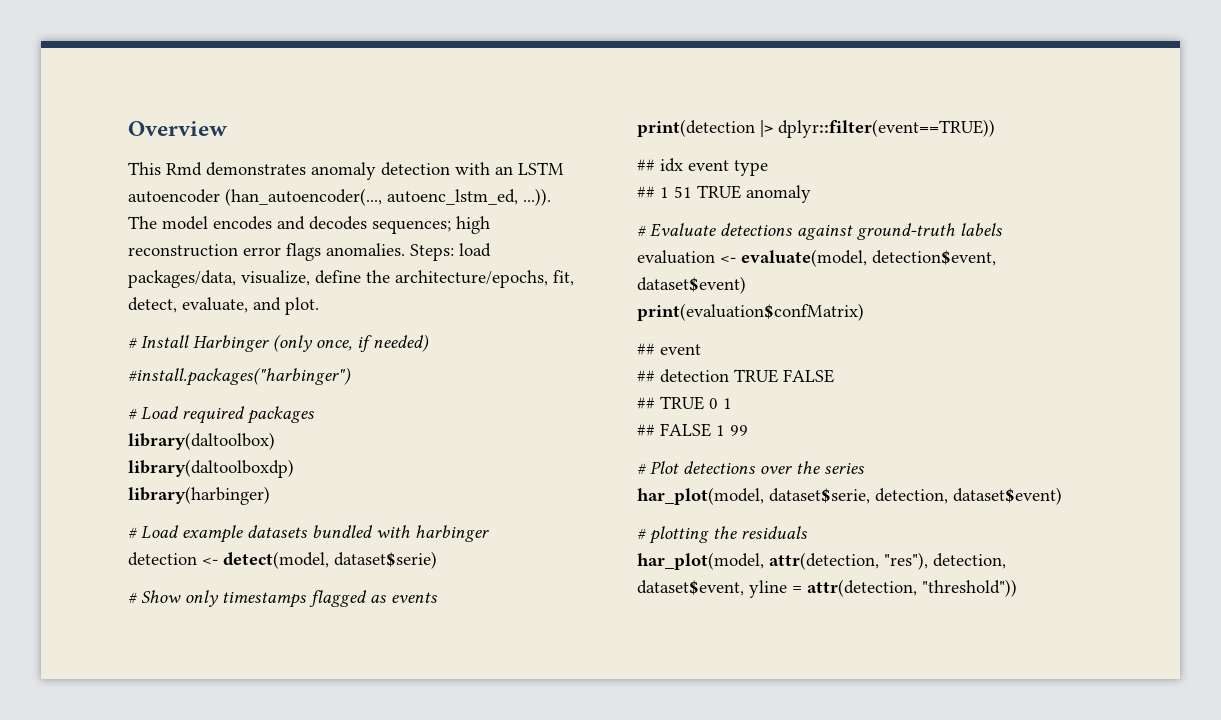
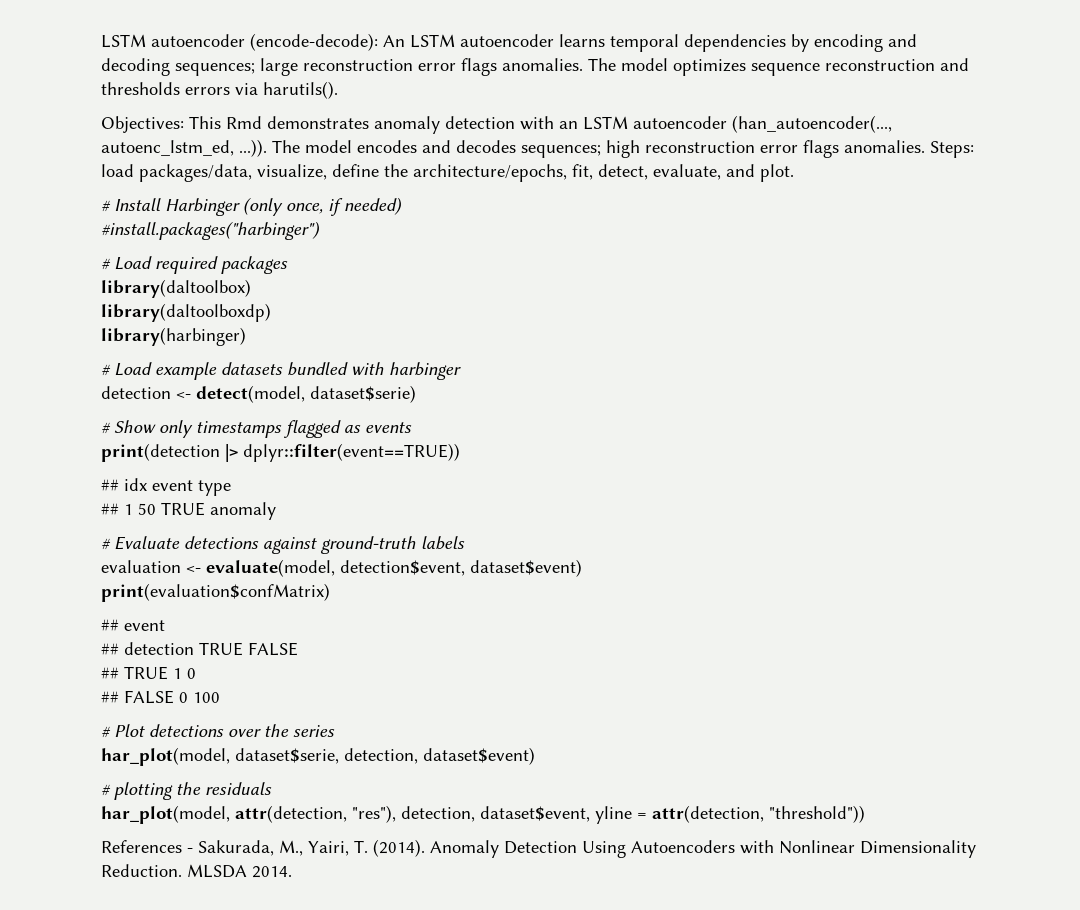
[128,121,228,136] Overview // -> [101,33,917,52] [101,58,969,76] [101,81,338,99] [101,116,184,133] LSTM autoencoder (encode-decode): An LSTM autoencoder learns temporal dependencies by encoding and decoding sequences; large reconstruction error flags anomalies. The model optimizes sequence reconstruction and thresholds errors via harutils(). // Objectives:
[674,186,692,198] 51 -> [138,503,156,515] 50
[709,398,732,409] 0 1 -> [173,668,196,679] 1 0
[716,425,748,436] 1 99 -> [179,692,220,703] 0 100
(1017, 588) none -> [101,839,976,858] [101,864,292,878] // References - Sakurada, M., Yairi, T. (2014). Anomaly Detection Using Autoencoders with Nonlinear Dimensionality Reduction. MLSDA 2014.

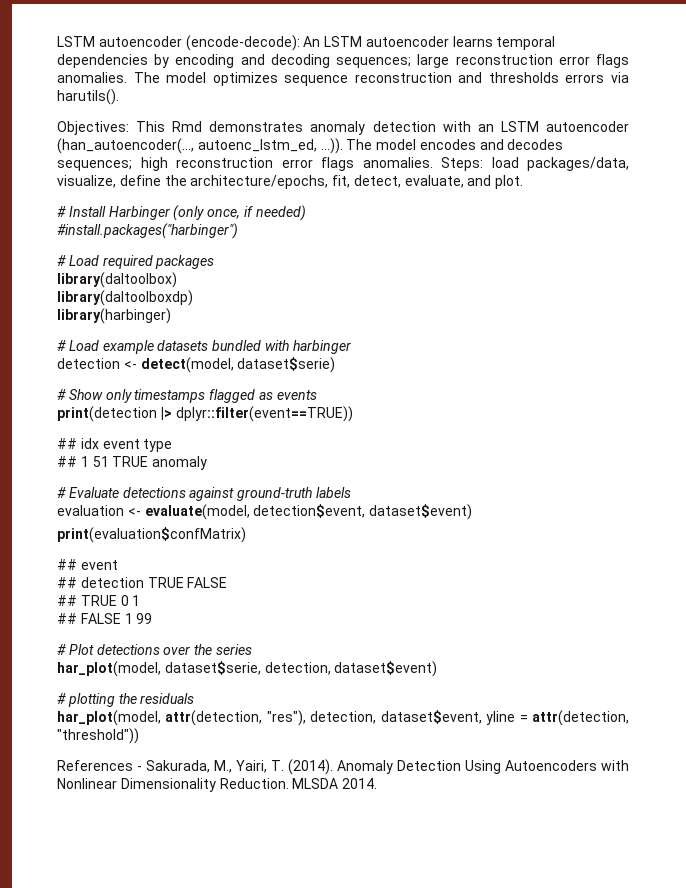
[138,503,156,515] 50 -> [92,456,109,467] 51
[173,668,196,679] 1 0 -> [120,595,141,606] 0 1
[179,692,220,703] 0 100 -> [124,613,153,624] 1 99

